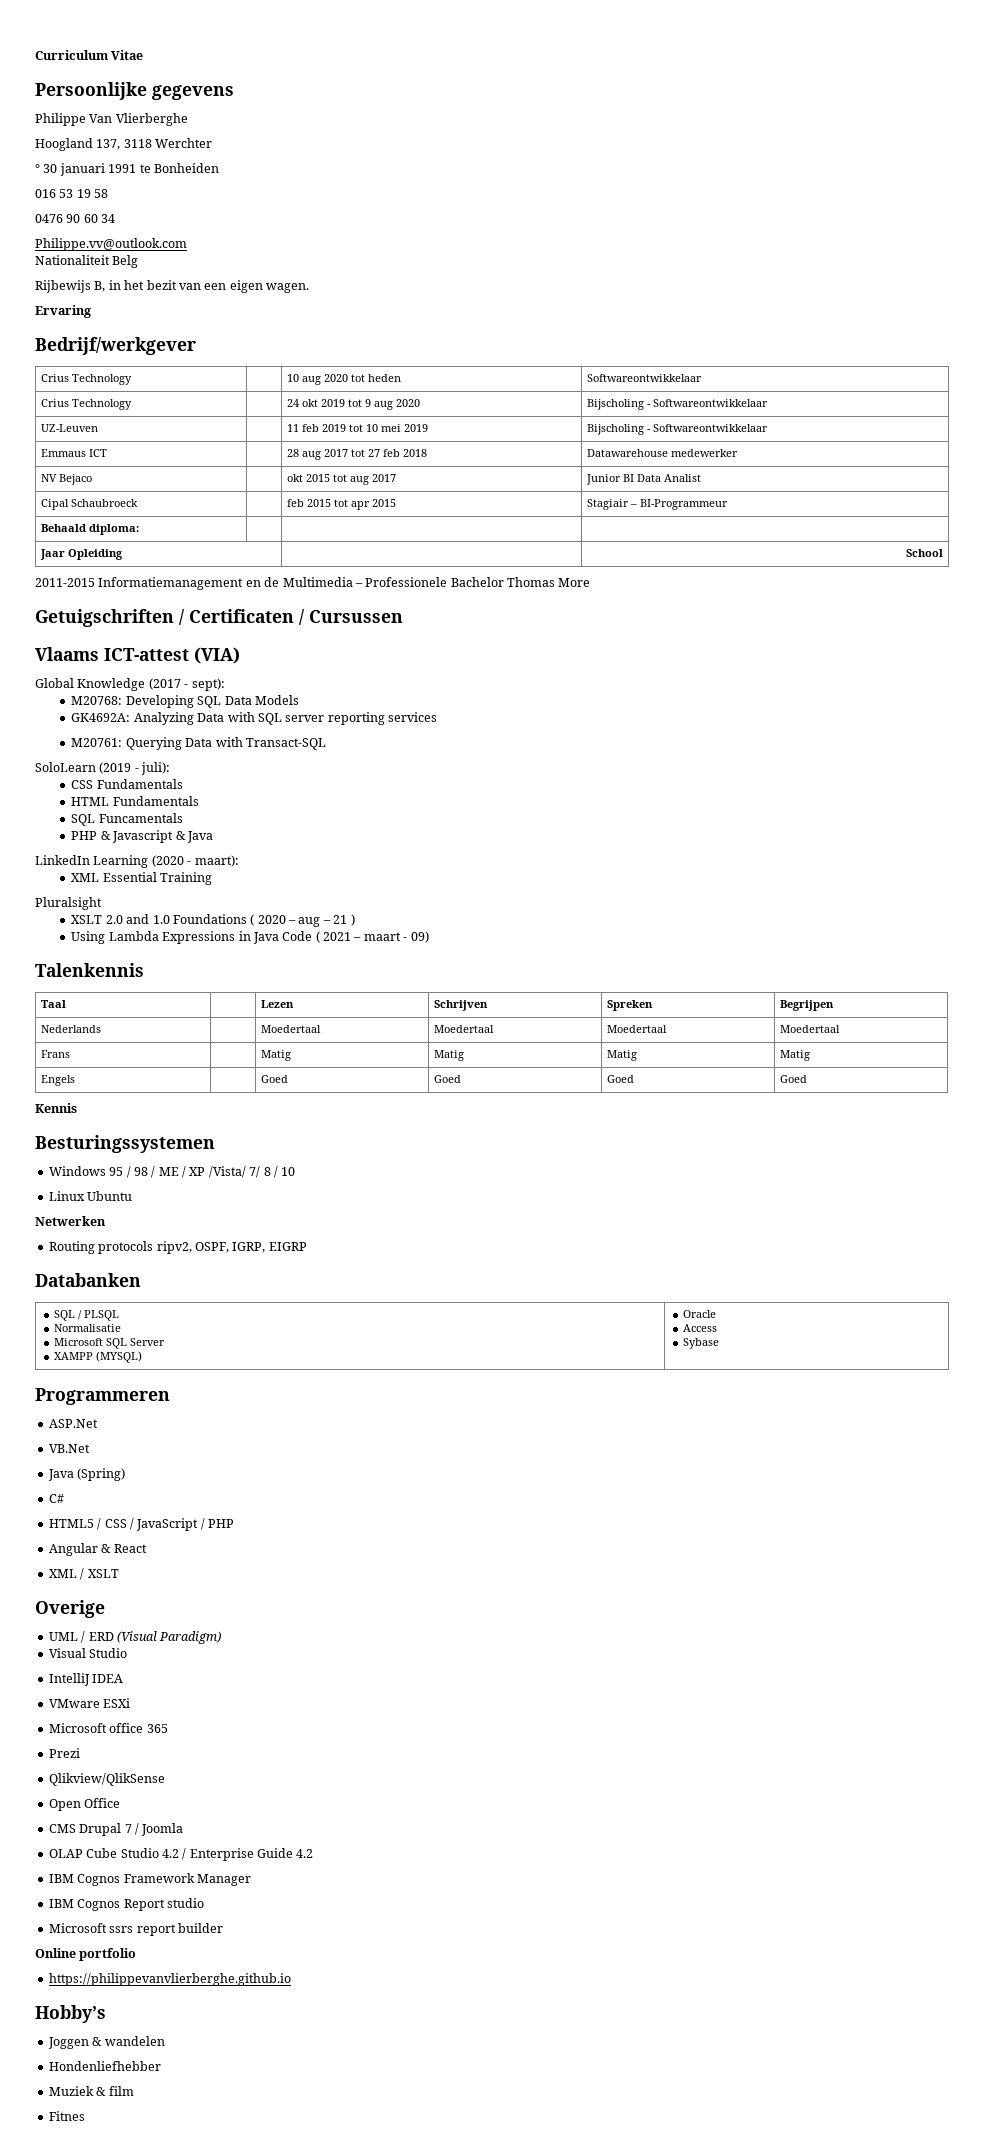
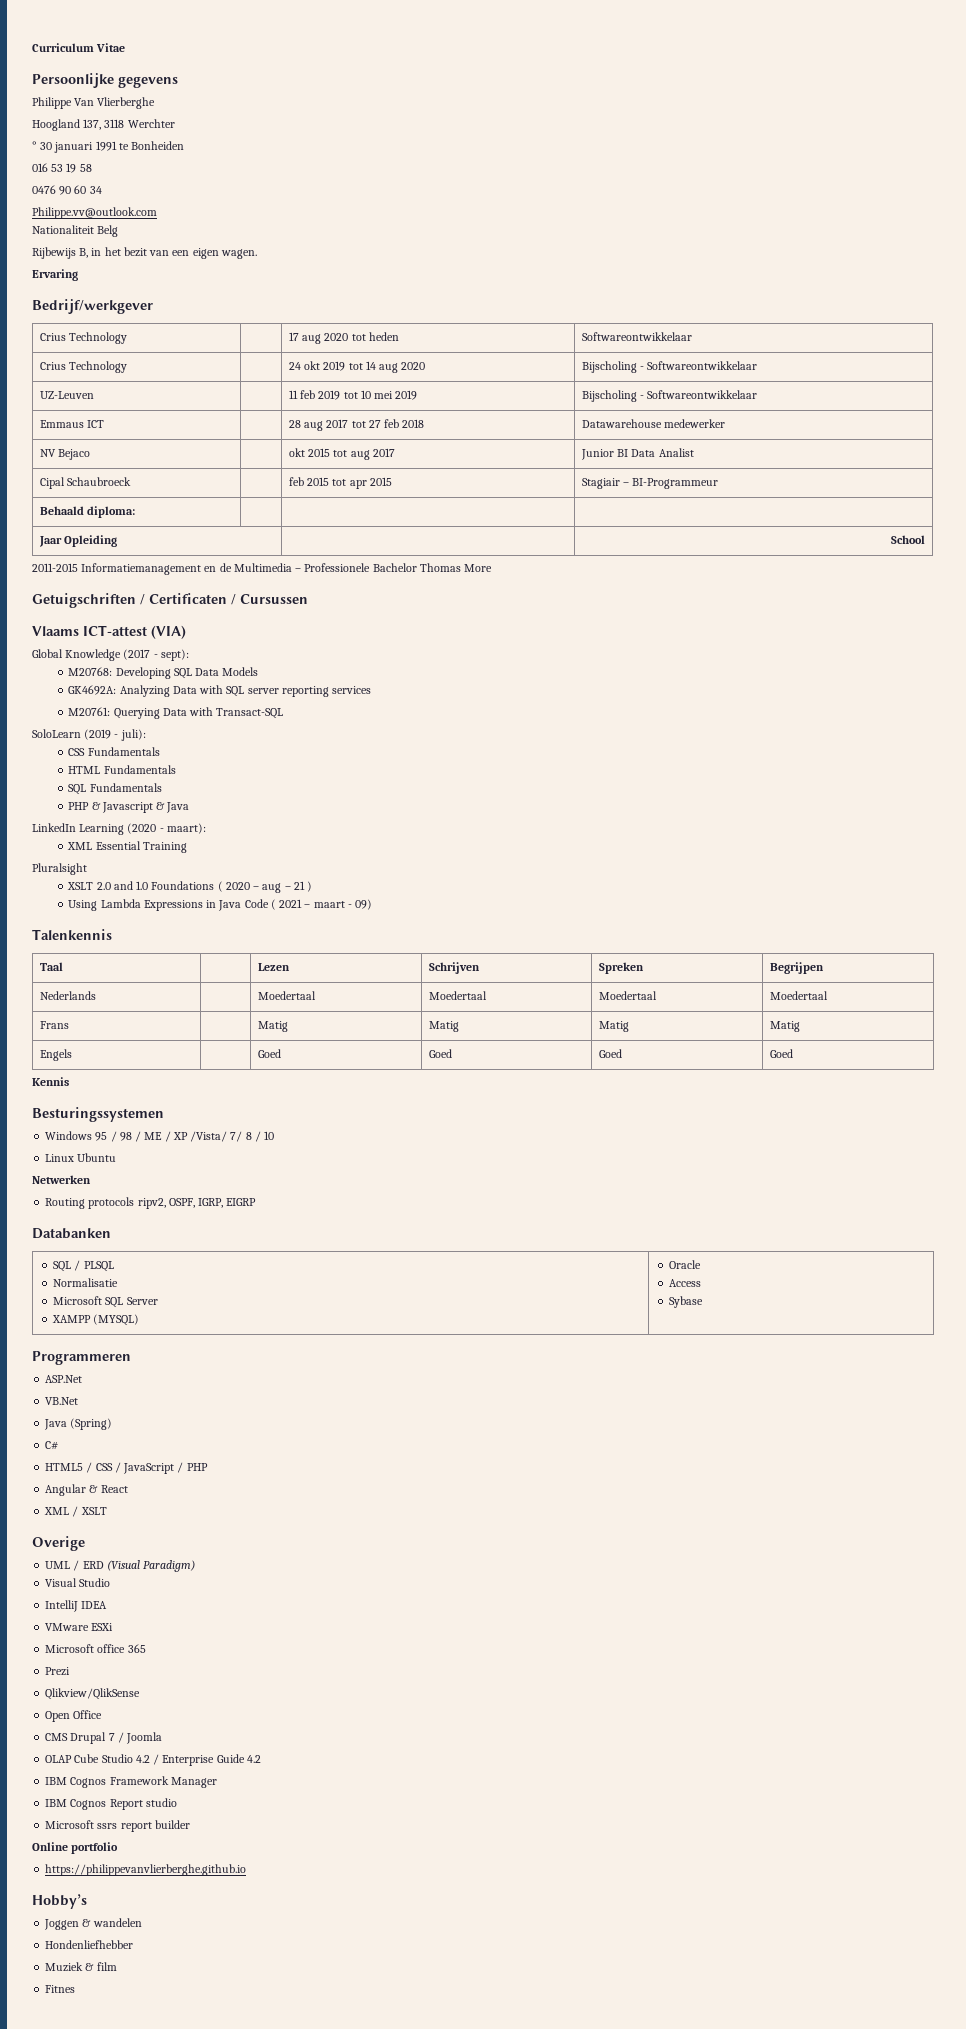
[287,374,300,382] 10 -> [288,332,299,341] 17
[365,399,372,407] 9 -> [365,361,376,370] 14
[98,813,183,823] Funcamentals -> [89,783,162,792] Fundamentals

